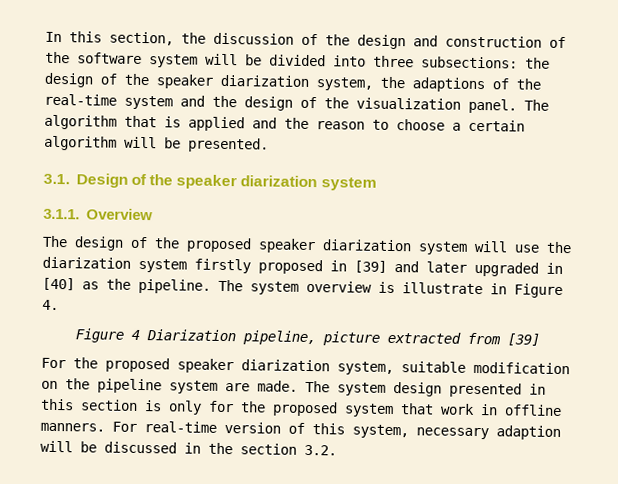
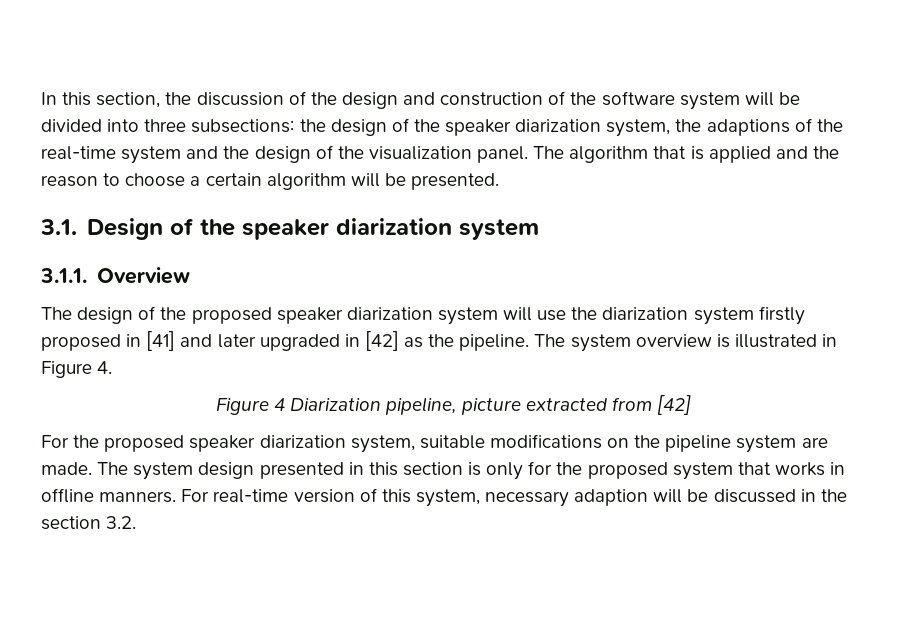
[354,260,387,273] [39] -> [146,331,176,351] [41]
[42,277,75,291] [40] -> [364,331,399,351] [42]
[402,282,483,295] illustrate -> [734,334,817,348] illustrated
[507,333,540,346] [39] -> [656,395,691,415] [42]
[473,361,570,375] modification -> [489,434,602,449] modifications
[440,403,475,415] work -> [774,462,825,476] works

